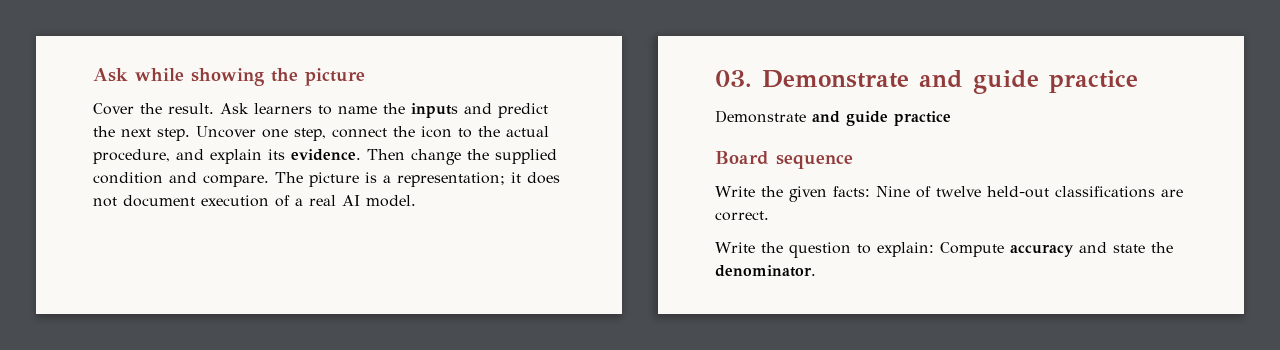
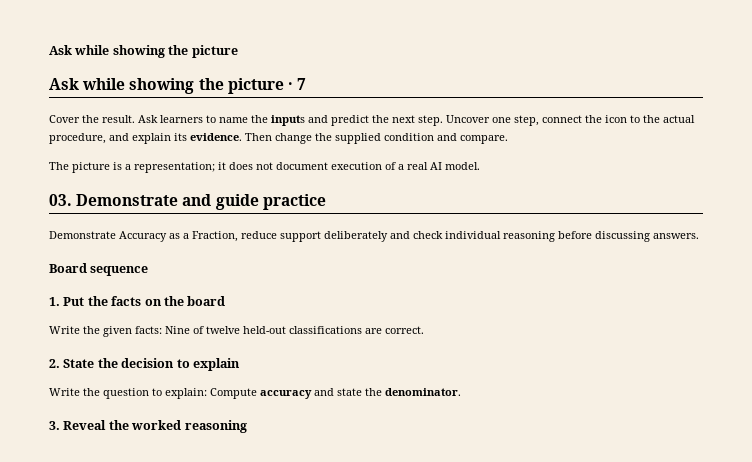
[93,68,365,86] Ask while showing the picture -> [49,45,238,58] [49,78,307,94] Ask while showing the picture // Ask while showing the picture · 7
(269, 181) none -> (508, 139) //
[812,111,951,126] [715,151,853,169] and guide practice // Board sequence -> [119,231,699,242] [49,263,149,276] [49,296,226,306] Accuracy as a Fraction, reduce support deliberately and check individual reasoning before discussing answers. // Board sequence // 1. Put the facts on the board
(769, 216) none -> [49,358,240,371] // 2. State the decision to explain
(816, 271) none -> [49,420,247,433] // 3. Reveal the worked reasoning

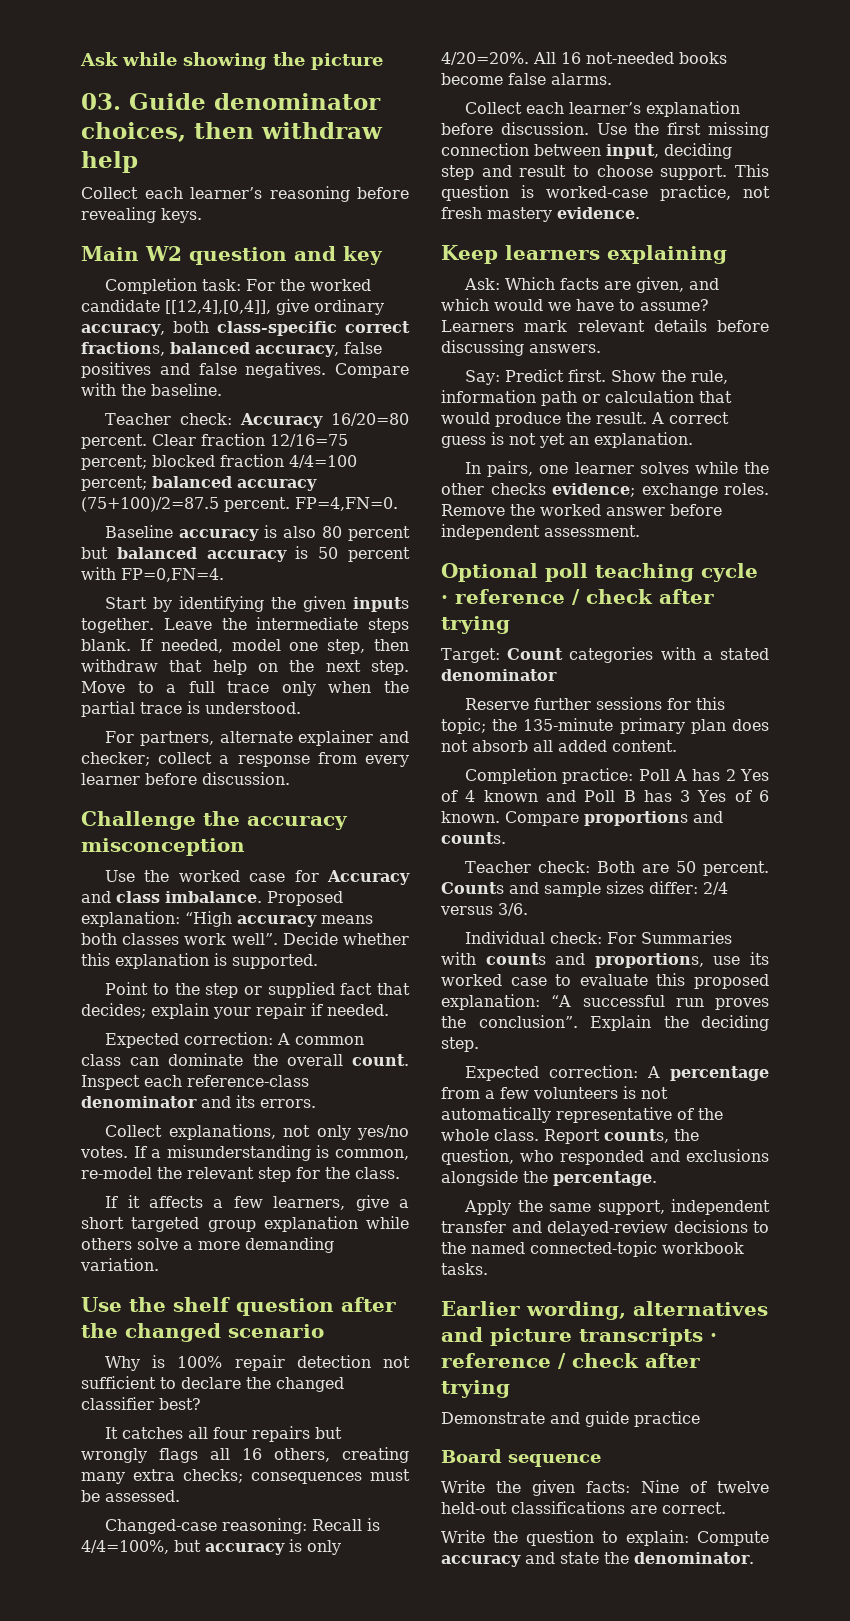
[49,78,307,94] [49,115,695,126] [49,133,508,144] [49,162,480,173] [49,194,326,210] [49,231,699,242] [49,263,149,276] [49,296,226,306] Ask while showing the picture · 7 // Cover the result. Ask learners to name the inputs and predict the next step. Uncover one step, connect the icon to the actual procedure, and explain its evidence. Then change the supplied condition and compare. // The picture is a representation; it does not document execution of a real AI model. // 03. Demonstrate and guide practice // Demonstrate Accuracy as a Fraction, reduce support deliberately and check individual reasoning before discussing answers. // Board sequence // 1. Put the facts on the board -> [81,93,381,110] [81,122,383,142] [81,151,138,173] [81,186,409,202] [81,207,202,223] [81,246,383,265] [105,278,372,294] [81,299,384,315] [81,321,410,336] [81,342,382,357] [81,362,409,378] [81,383,222,396] [105,413,409,428] [81,433,348,449] [81,454,357,470] [81,476,317,491] [81,497,398,512] [105,525,410,541] [81,546,411,562] [81,567,224,582] [105,596,409,612] [81,617,409,633] [81,639,410,654] [81,659,409,675] [81,681,409,696] [81,701,301,717] [105,730,410,746] [81,752,409,767] [81,772,290,785] [81,811,348,830] [81,838,245,856] [105,870,410,885] [81,891,343,906] [81,911,373,927] [81,932,409,945] [81,953,318,969] [105,982,411,998] [81,1003,389,1019] [105,1032,365,1048] [81,1053,409,1066] [81,1075,309,1090] [81,1095,316,1108] [105,1124,410,1140] [80,1145,409,1161] [81,1167,400,1182] [105,1195,409,1211] [81,1216,409,1232] [81,1237,334,1253] [80,1258,159,1271] [81,1297,396,1316] [81,1323,324,1342] [105,1355,410,1371] [81,1376,344,1392] [81,1397,201,1410] [105,1426,343,1442] [81,1447,409,1463] [81,1469,410,1484] [81,1490,180,1502] [105,1518,381,1534] [81,1539,341,1555] [441,52,727,65] [441,73,612,85] [465,101,741,117] [441,122,769,138] [441,143,732,159] [441,164,769,180] [441,185,770,201] [441,207,640,222] [441,245,727,264] [464,277,720,293] [441,298,709,311] [441,319,769,332] [441,340,601,356] [465,369,729,385] [441,390,732,406] [441,412,729,427] [441,432,693,448] [465,461,769,477] [441,483,769,498] [441,504,722,516] [441,524,640,540] [441,563,758,582] [441,589,714,605] [441,616,510,634] [441,647,769,663] [441,669,557,681] [465,697,726,710] [441,718,769,734] [441,740,677,752] [465,768,770,784] [441,790,769,802] [441,811,723,826] [441,832,506,844] [465,861,769,876] [441,881,728,897] [440,903,528,916] [465,931,733,944] [441,952,769,968] [441,973,769,989] [441,994,769,1010] [441,1015,769,1031] [441,1037,479,1052] [465,1065,769,1081] [441,1086,668,1099] [441,1107,723,1123] [441,1129,699,1144] [441,1149,769,1165] [441,1170,657,1186] [464,1199,770,1215] [441,1220,769,1236] [441,1241,744,1257] [441,1263,488,1275] [441,1301,768,1320] [441,1327,717,1346] [441,1353,700,1369] [441,1380,510,1398] [441,1411,700,1427] [441,1449,601,1467] 03. Guide denominator choices, then withdraw help // Collect each learner’s reasoning before revealing keys. // Main W2 question and key // Completion task: For the worked candidate [[12,4],[0,4]], give ordinary accuracy, both class-specific correct fractions, balanced accuracy, false positives and false negatives. Compare with the baseline. // Teacher check: Accuracy 16/20=80 percent. Clear fraction 12/16=75 percent; blocked fraction 4/4=100 percent; balanced accuracy (75+100)/2=87.5 percent. FP=4,FN=0. // Baseline accuracy is also 80 percent but balanced accuracy is 50 percent with FP=0,FN=4. // Start by identifying the given inputs together. Leave the intermediate steps blank. If needed, model one step, then withdraw that help on the next step. Move to a full trace only when the partial trace is understood. // For partners, alternate explainer and checker; collect a response from every learner before discussion. // Challenge the accuracy misconception // Use the worked case for Accuracy and class imbalance. Proposed explanation: “High accuracy means both classes work well”. Decide whether this explanation is supported. // Point to the step or supplied fact that decides; explain your repair if needed. // Expected correction: A common class can dominate the overall count. Inspect each reference-class denominator and its errors. // Collect explanations, not only yes/no votes. If a misunderstanding is common, re-model the relevant step for the class. // If it affects a few learners, give a short targeted group explanation while others solve a more demanding variation. // Use the shelf question after the changed scenario // Why is 100% repair detection not sufficient to declare the changed classifier best? // It catches all four repairs but wrongly flags all 16 others, creating many extra checks; consequences must be assessed. // Changed-case reasoning: Recall is 4/4=100%, but accuracy is only 4/20=20%. All 16 not-needed books become false alarms. // Collect each learner’s explanation before discussion. Use the first missing connection between input, deciding step and result to choose support. This question is worked-case practice, not fresh mastery evidence. // Keep learners explaining // Ask: Which facts are given, and which would we have to assume? Learners mark relevant details before discussing answers. // Say: Predict first. Show the rule, information path or calculation that would produce the result. A correct guess is not yet an explanation. // In pairs, one learner solves while the other checks evidence; exchange roles. Remove the worked answer before independent assessment. // Optional poll teaching cycle · reference / check after trying // Target: Count categories with a stated denominator // Reserve further sessions for this topic; the 135-minute primary plan does not absorb all added content. // Completion practice: Poll A has 2 Yes of 4 known and Poll B has 3 Yes of 6 known. Compare proportions and counts. // Teacher check: Both are 50 percent. Counts and sample sizes differ: 2/4 versus 3/6. // Individual check: For Summaries with counts and proportions, use its worked case to evaluate this proposed explanation: “A successful run proves the conclusion”. Explain the deciding step. // Expected correction: A percentage from a few volunteers is not automatically representative of the whole class. Report counts, the question, who responded and exclusions alongside the percentage. // Apply the same support, independent transfer and delayed-review decisions to the named connected-topic workbook tasks. // Earlier wording, alternatives and picture transcripts · reference / check after trying // Demonstrate and guide practice // Board sequence
[49,358,240,371] // 2. State the decision to explain -> (726, 1508) none
[49,420,247,433] // 3. Reveal the worked reasoning -> (754, 1558) none

